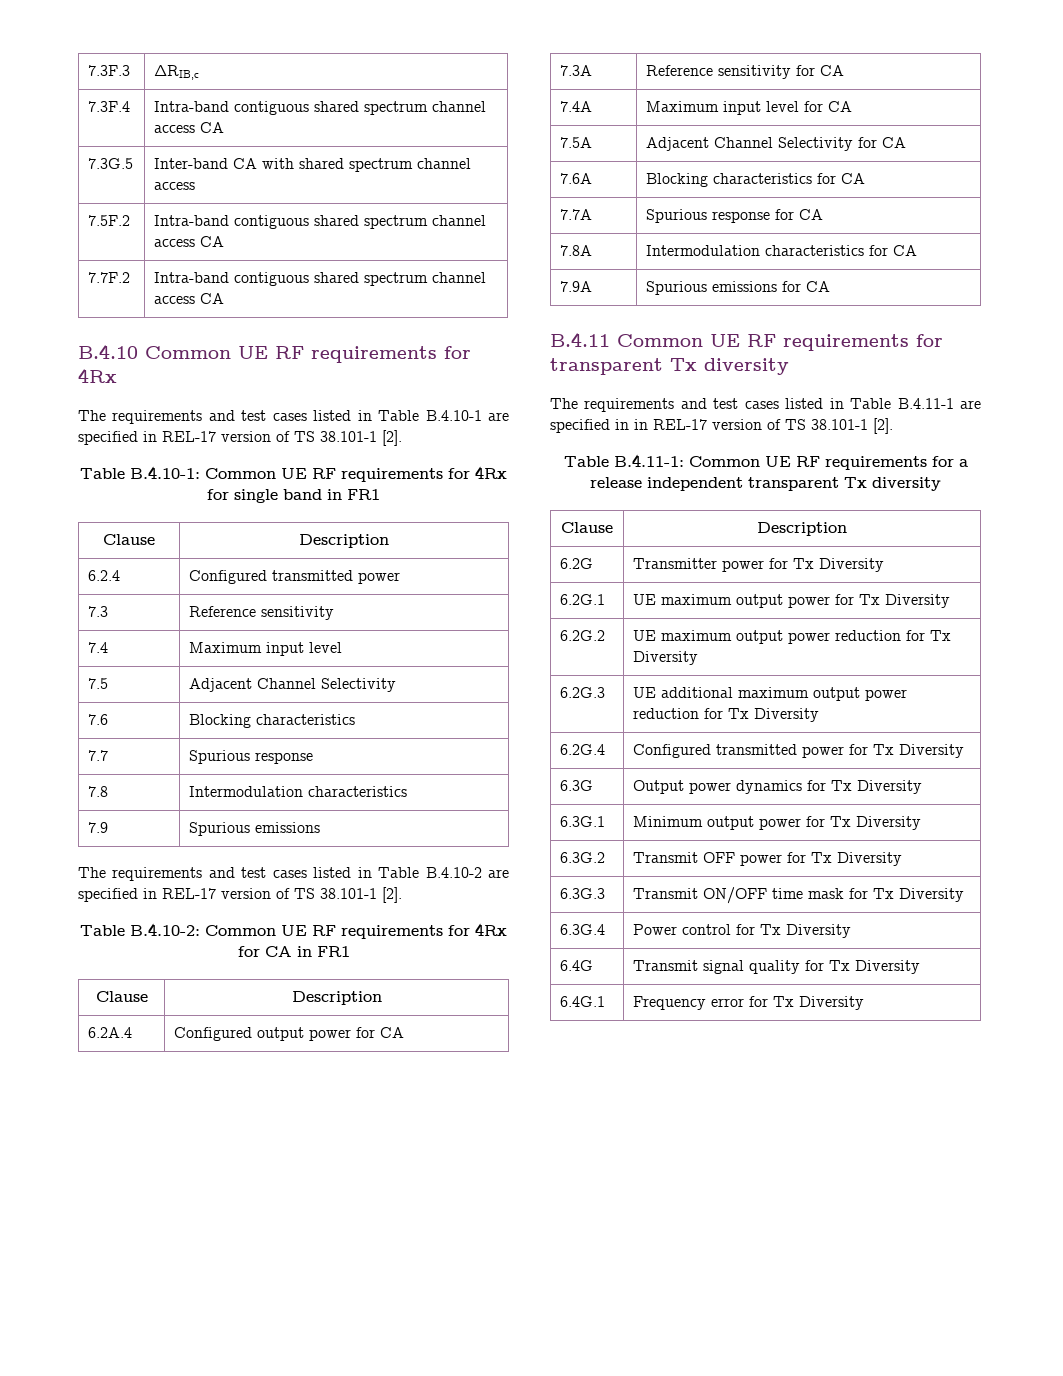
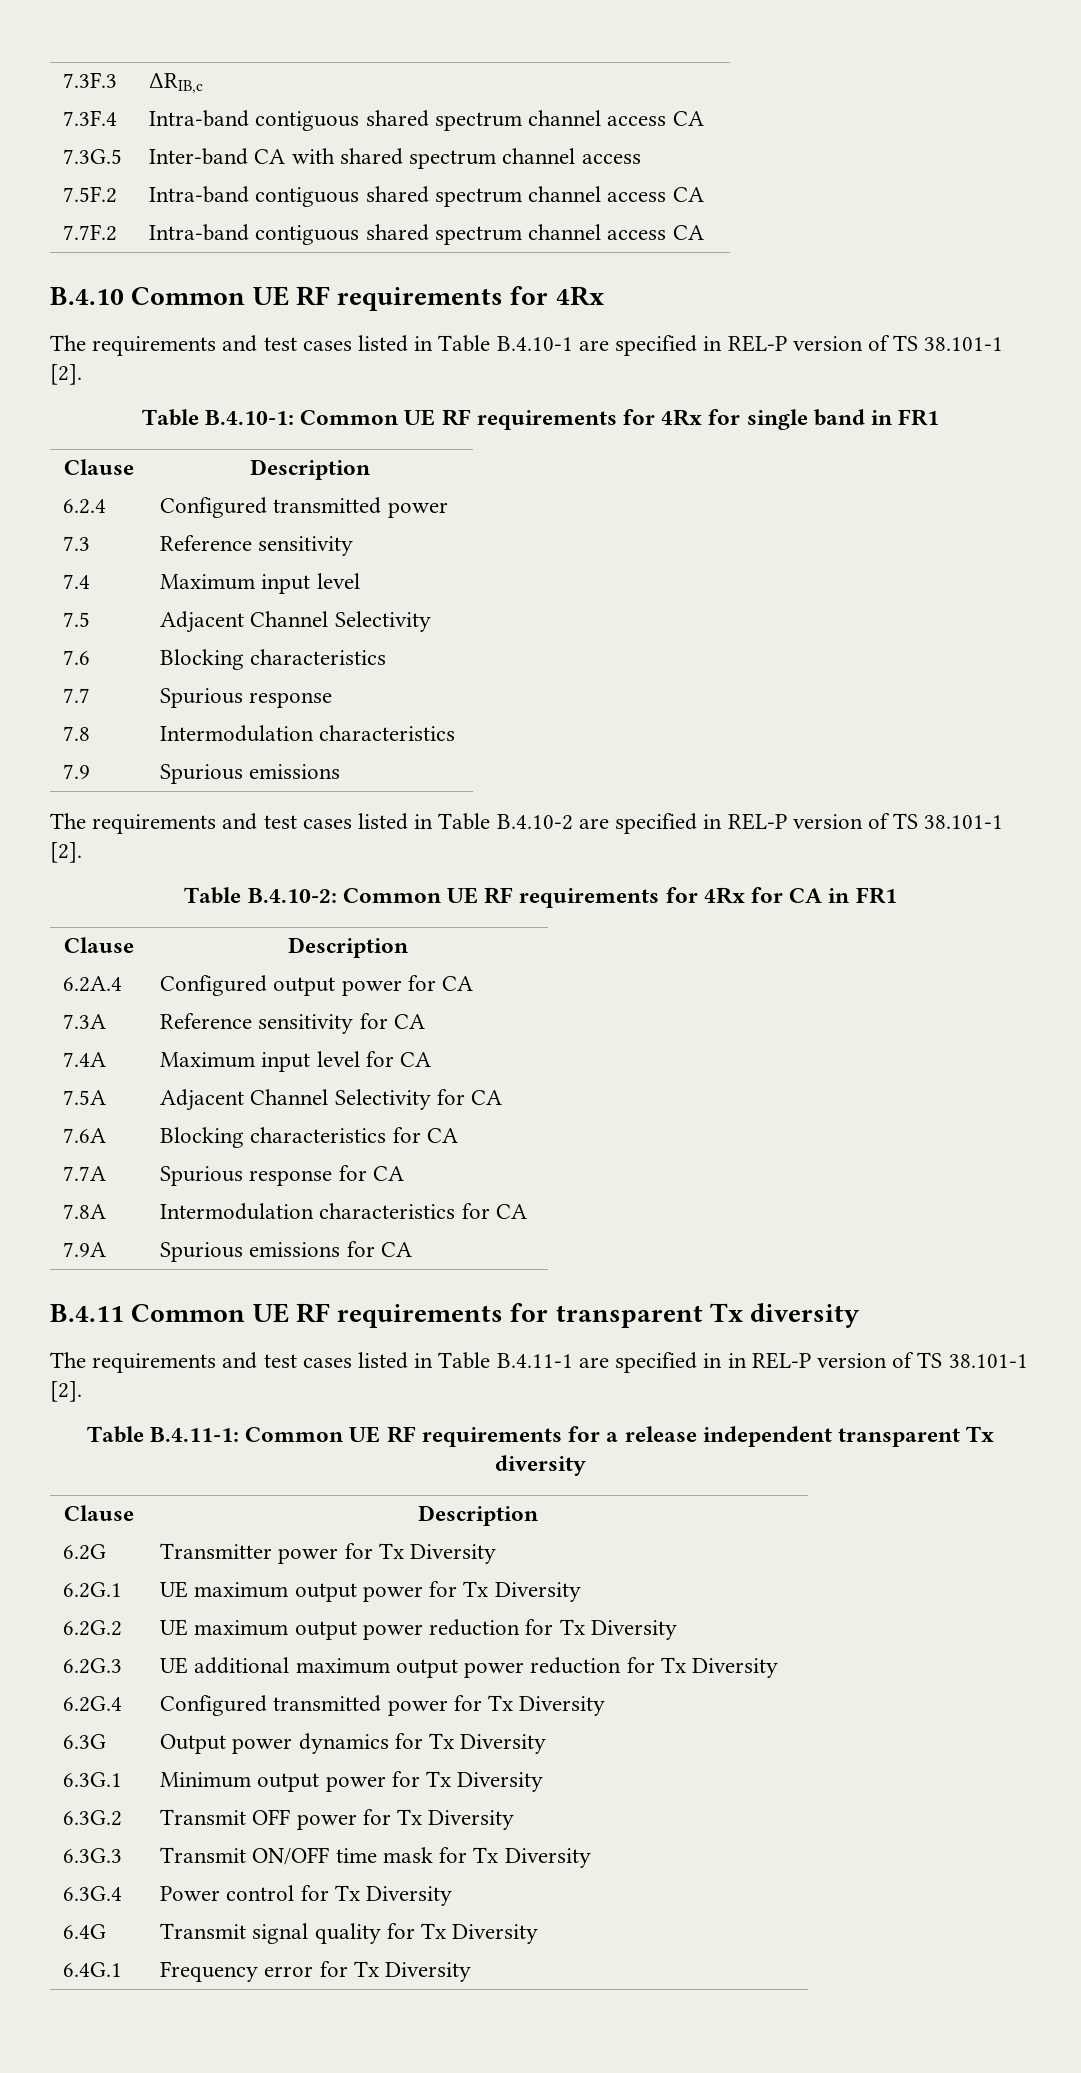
[162,431,216,442] REL-17 -> [727,335,787,352] REL-P
[162,888,216,899] REL-17 -> [727,813,787,830] REL-P
[653,419,707,430] REL-17 -> [751,1352,811,1369] REL-P

